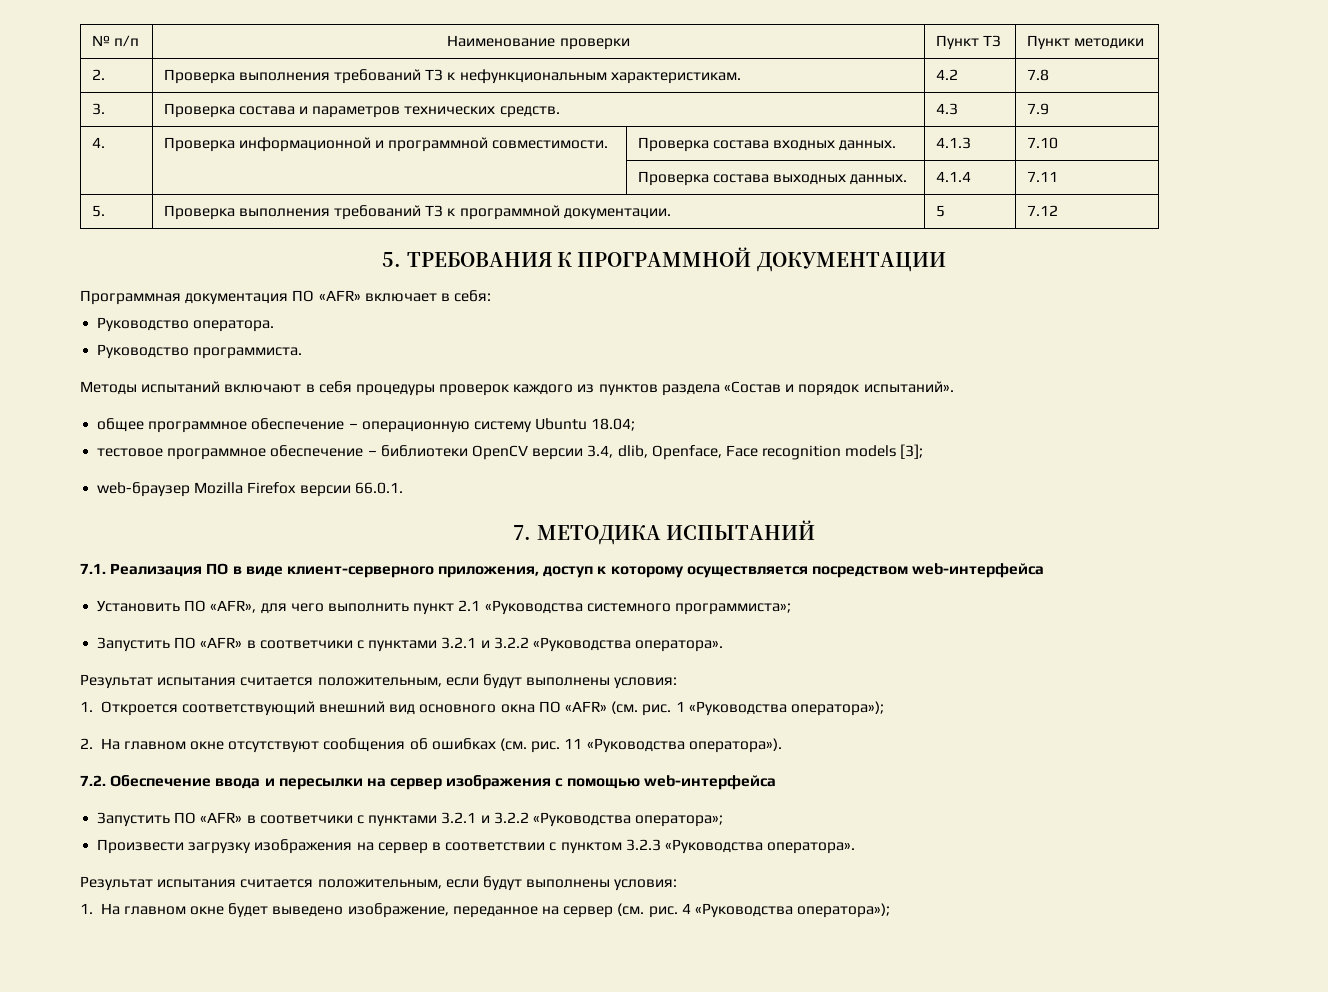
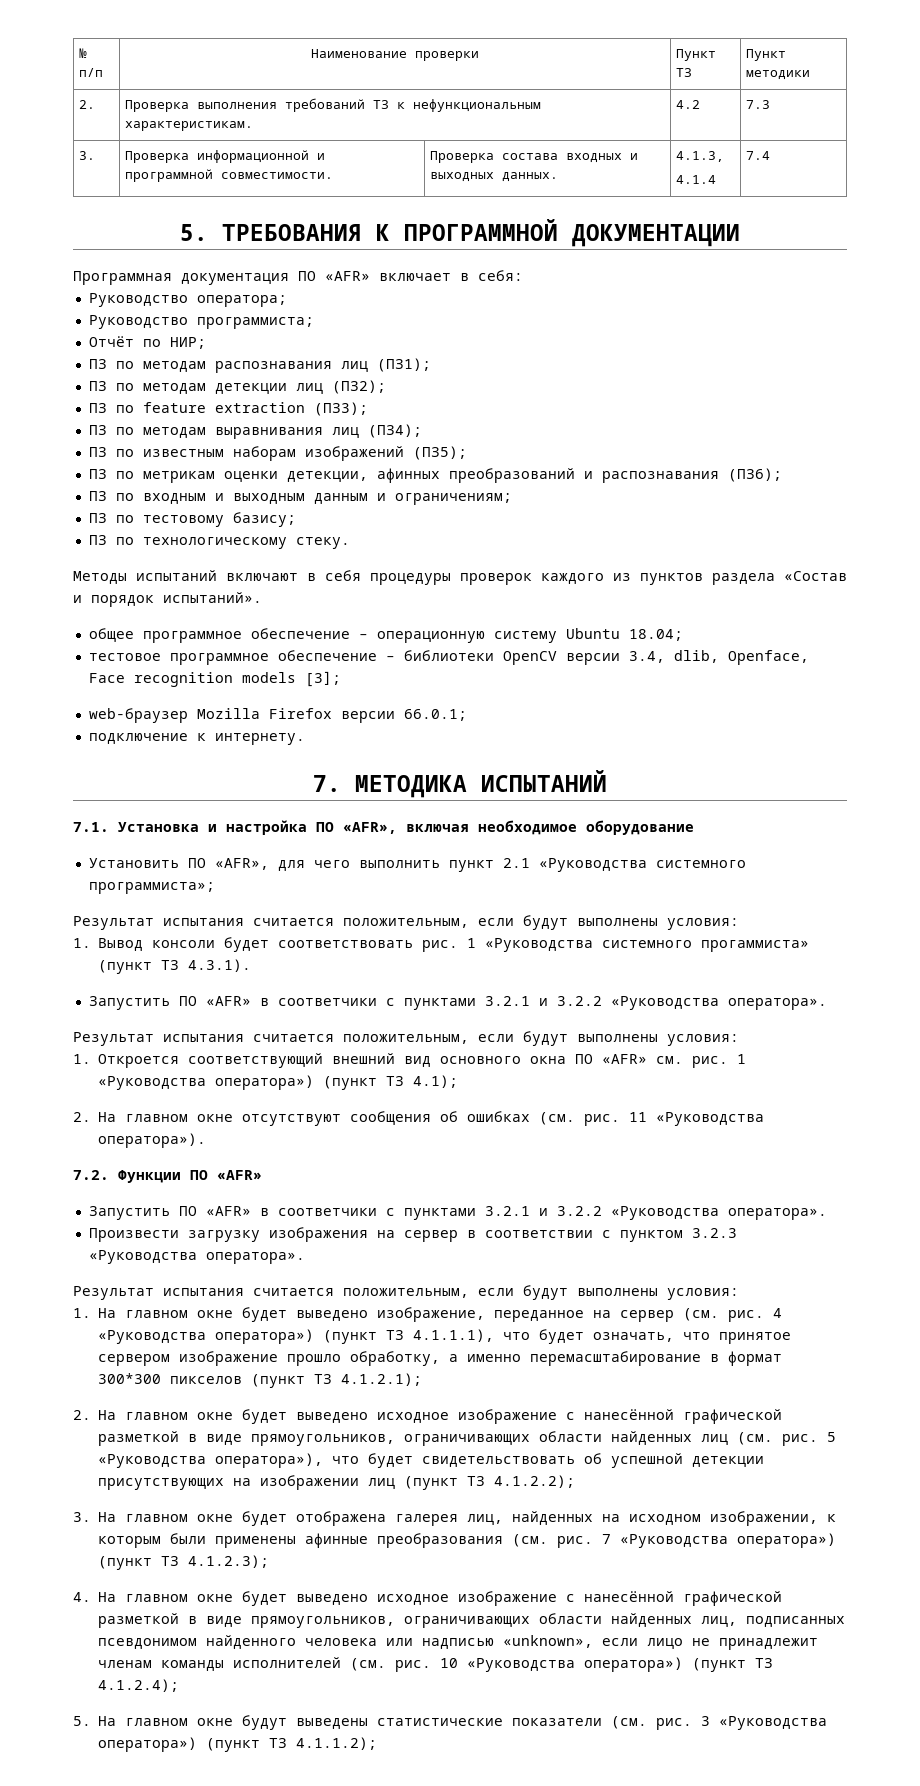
[1026,69,1049,81] [91,103,105,115] [163,103,560,118] [935,103,958,115] [1026,103,1049,115] [91,137,105,148] 7.8 // 3. | Проверка состава и параметров технических средств. | 4.3 | 7.9 // 4. -> [746,100,771,109] [79,151,96,160] 7.3 // 3.
[839,140,897,151] [935,137,971,149] [1026,137,1058,149] [637,171,769,186] данных. | 4.1.3 | 7.10 // | | Проверка состава -> [630,153,639,160] и
(908, 179) none -> [676,151,725,162] 4.1.3, //
[1026,171,1058,182] [91,205,105,217] [163,205,671,220] [935,205,945,217] [1026,205,1058,216] 7.11 // 5. | Проверка выполнения требований ТЗ к программной документации. | 5 | 7.12 -> [746,151,771,160] 7.4
[193,320,275,332] [97,344,303,359] оператора. // Руководство программиста. -> [196,295,287,307] [88,315,314,329] [88,336,206,349] [88,358,431,373] [88,380,386,394] [88,402,368,416] [88,424,422,439] [88,446,467,461] [88,468,782,483] [88,491,512,505] [88,512,296,527] [88,535,350,549] оператора; // Руководство программиста; // Отчёт по НИР; // ПЗ по методам распознавания лиц (ПЗ1); // ПЗ по методам детекции лиц (ПЗ2); // ПЗ по feature extraction (ПЗ3); // ПЗ по методам выравнивания лиц (ПЗ4); // ПЗ по известным наборам изображений (ПЗ5); // ПЗ по метрикам оценки детекции, афинных преобразований и распознавания (ПЗ6); // ПЗ по входным и выходным данным и ограничениям; // ПЗ по тестовому базису; // ПЗ по технологическому стеку.
[354,482,403,494] 66.0.1. -> [403,709,467,721] [88,733,305,745] 66.0.1; // подключение к интернету.
[110,563,1045,578] Реализация ПО в виде клиент-серверного приложения, доступ к которому осуществляется посредством web-интерфейса -> [118,820,694,835] Установка и настройка ПО «AFR», включая необходимое оборудование
(791, 609) none -> [73,915,739,930] [73,937,810,952] [98,959,252,974] // Результат испытания считается положительным, если будут выполнены условия: // 1. Вывод консоли будет соответствовать рис. 1 «Руководства системного прогаммиста» (пункт ТЗ 4.3.1).
[611,701,884,716] (см. рис. 1 «Руководства оператора»); -> [656,1054,747,1068] [98,1075,459,1090] см. рис. 1 «Руководства оператора») (пункт ТЗ 4.1);
[110,775,776,790] Обеспечение ввода и пересылки на сервер изображения с помощью web-интерфейса -> [118,1170,262,1183] Функции ПО «AFR»
[635,815,724,827] оператора»; -> [727,1208,827,1220] оператора».
[797,903,891,918] оператора»); -> [215,1329,792,1344] [98,1351,783,1366] [98,1373,423,1388] [73,1409,783,1424] [98,1431,837,1446] [98,1453,765,1468] [98,1475,576,1490] [73,1511,837,1526] [98,1533,837,1548] [98,1555,270,1570] [73,1591,783,1606] [98,1613,846,1628] [98,1635,819,1650] [98,1657,774,1672] [98,1679,180,1692] [73,1715,828,1730] [98,1737,378,1752] оператора») (пункт ТЗ 4.1.1.1), что будет означать, что принятое сервером изображение прошло обработку, а именно перемасштабирование в формат 300*300 пикселов (пункт ТЗ 4.1.2.1); // 2. На главном окне будет выведено исходное изображение с нанесённой графической разметкой в виде прямоугольников, ограничивающих области найденных лиц (см. рис. 5 «Руководства оператора»), что будет свидетельствовать об успешной детекции присутствующих на изображении лиц (пункт ТЗ 4.1.2.2); // 3. На главном окне будет отображена галерея лиц, найденных на исходном изображении, к которым были применены афинные преобразования (см. рис. 7 «Руководства оператора») (пункт ТЗ 4.1.2.3); // 4. На главном окне будет выведено исходное изображение с нанесённой графической разметкой в виде прямоугольников, ограничивающих области найденных лиц, подписанных псевдонимом найденного человека или надписью «unknown», если лицо не принадлежит членам команды исполнителей (см. рис. 10 «Руководства оператора») (пункт ТЗ 4.1.2.4); // 5. На главном окне будут выведены статистические показатели (см. рис. 3 «Руководства оператора») (пункт ТЗ 4.1.1.2);

